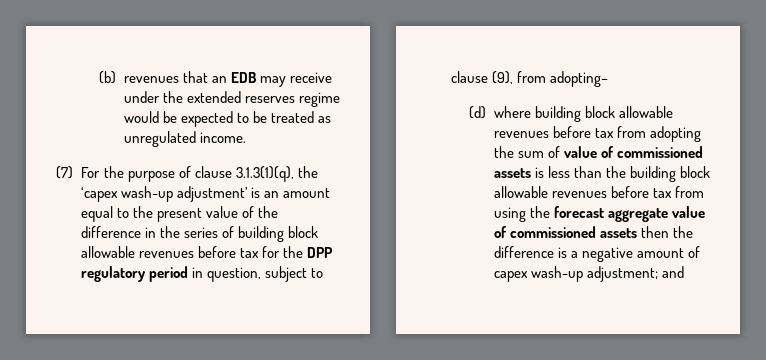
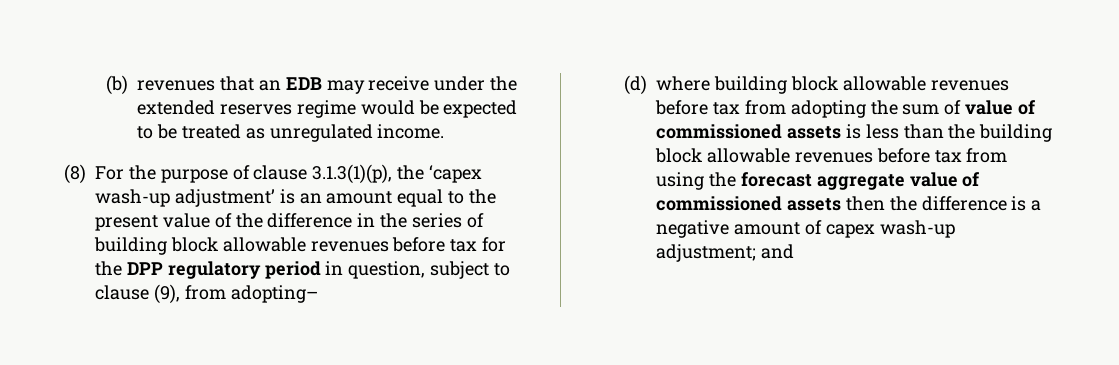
[56,166,73,179] (7) -> [64,164,86,184] (8)
[235,166,294,182] 3.1.3(1)(q), -> [312,164,393,184] 3.1.3(1)(p),

